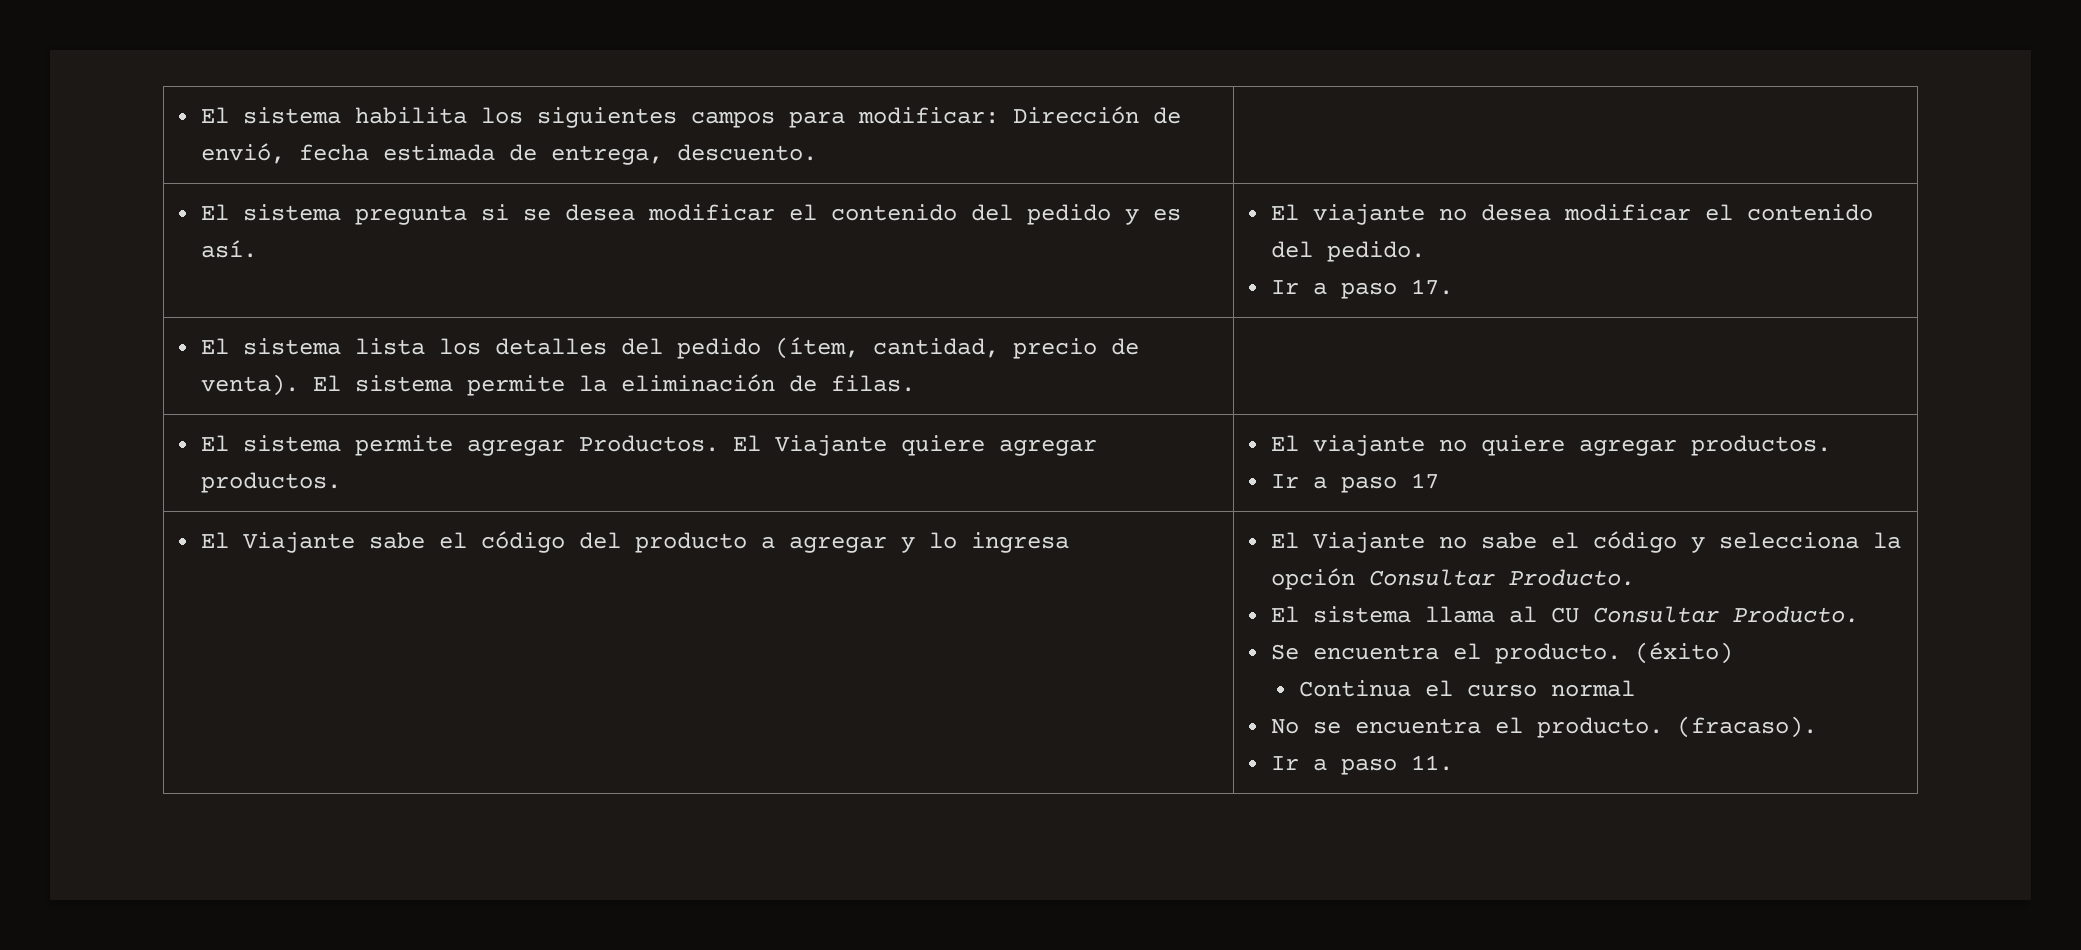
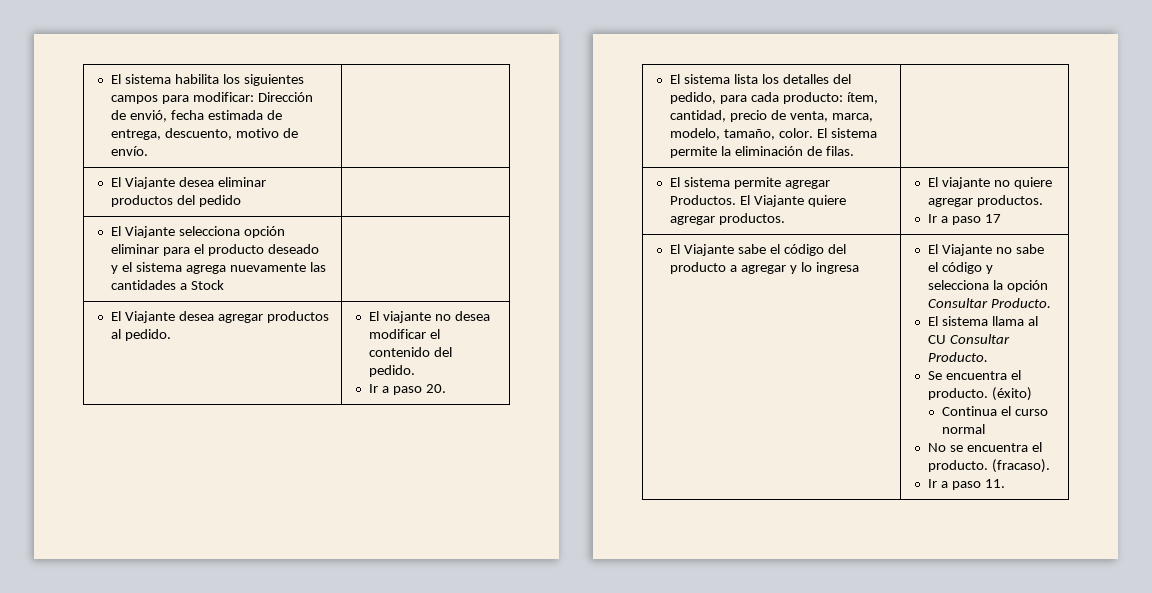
[676,144,817,161] [200,204,1181,225] [200,240,257,258] descuento. | // El sistema pregunta si se desea modificar el contenido del pedido y es así. -> [165,128,299,140] [111,146,149,156] [111,177,267,189] [111,195,242,207] [111,226,286,238] [111,244,320,256] [111,262,327,274] [111,280,225,290] [111,311,330,323] [111,329,172,341] descuento, motivo de envío. | // El Viajante desea eliminar productos del pedido | // El Viajante selecciona opción eliminar para el producto deseado y el sistema agrega nuevamente las cantidades a Stock | // El Viajante desea agregar productos al pedido.
[1410,279,1453,295] 17. -> [426,384,447,393] 20.
[676,337,1139,359] [200,374,299,396] pedido (ítem, cantidad, precio de venta). -> [670,92,879,104] [670,110,874,122] [670,128,814,140] pedido, para cada producto: ítem, cantidad, precio de venta, marca, modelo, tamaño, color.

